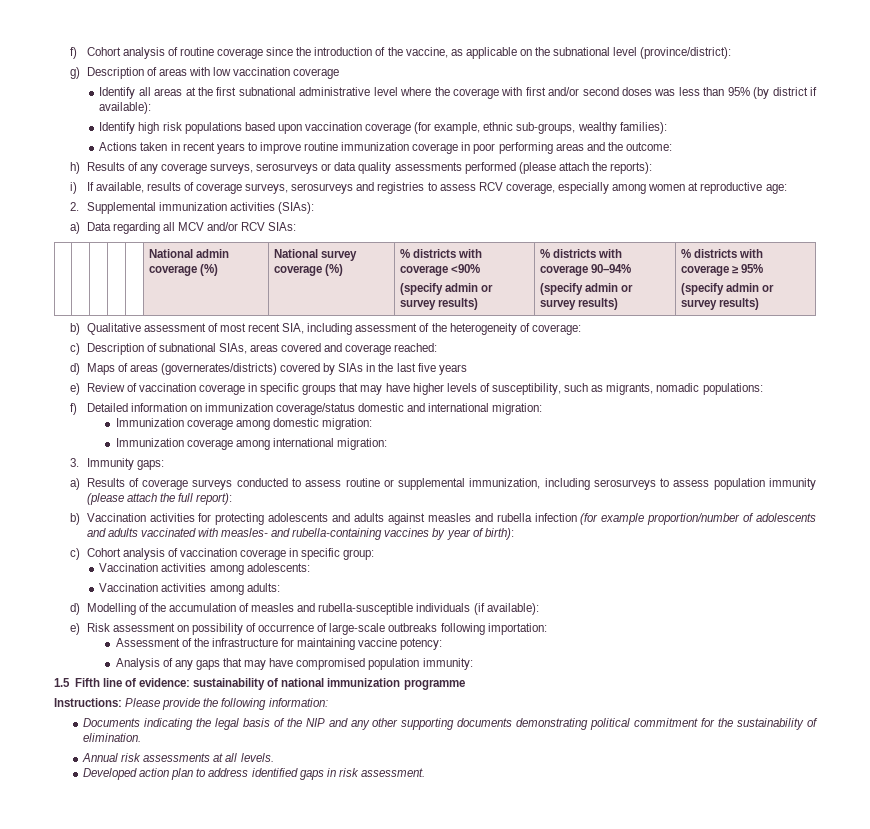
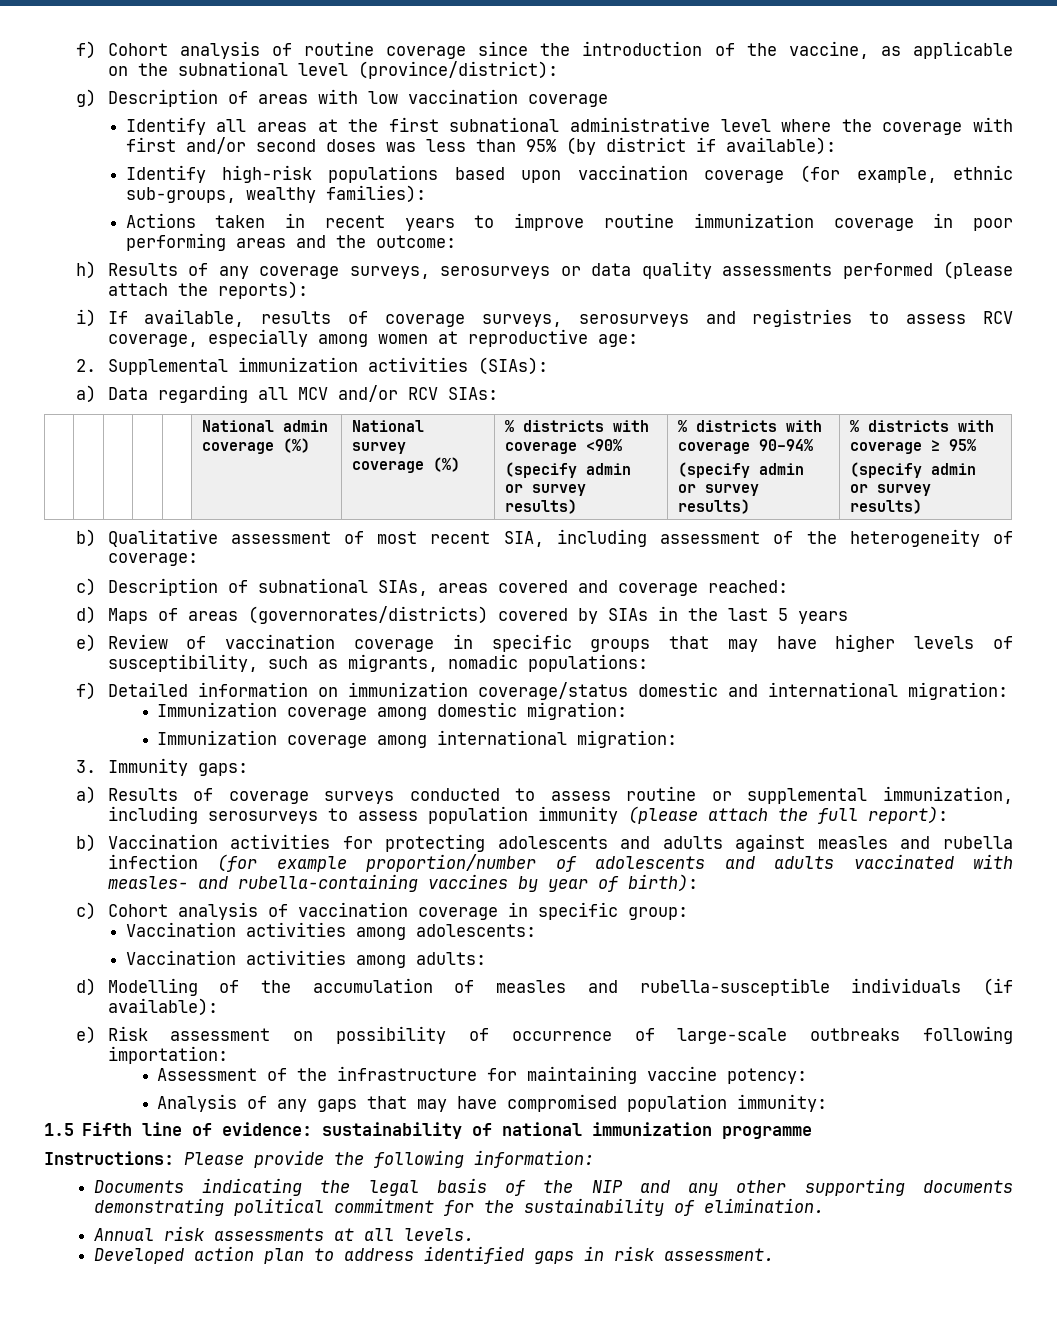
[138,122,182,134] high risk -> [222,165,313,183] high-risk
[160,363,277,375] (governerates/districts) -> [247,606,488,624] (governorates/districts)
[417,363,436,372] five -> [777,608,788,621] 5

